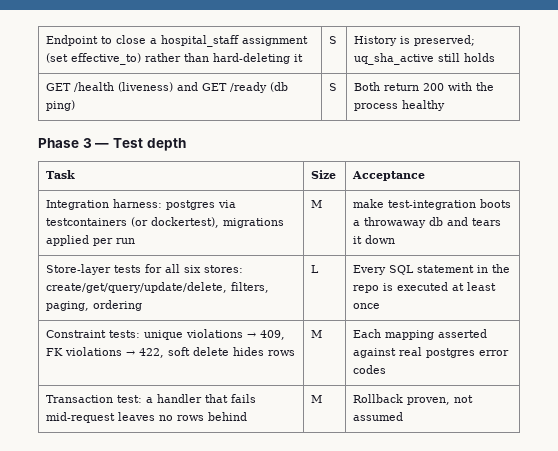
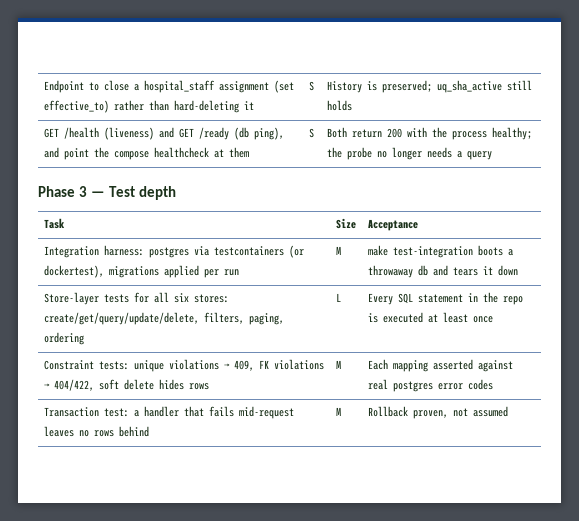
[46,100,76,111] ping) -> [253,127,284,140] [43,147,249,160] ping), and point the compose healthcheck at them
[402,100,446,111] healthy -> [491,127,532,140] [326,147,492,160] healthy; the probe no longer needs a query
[139,348,165,358] 422, -> [53,379,94,391] 404/422,

